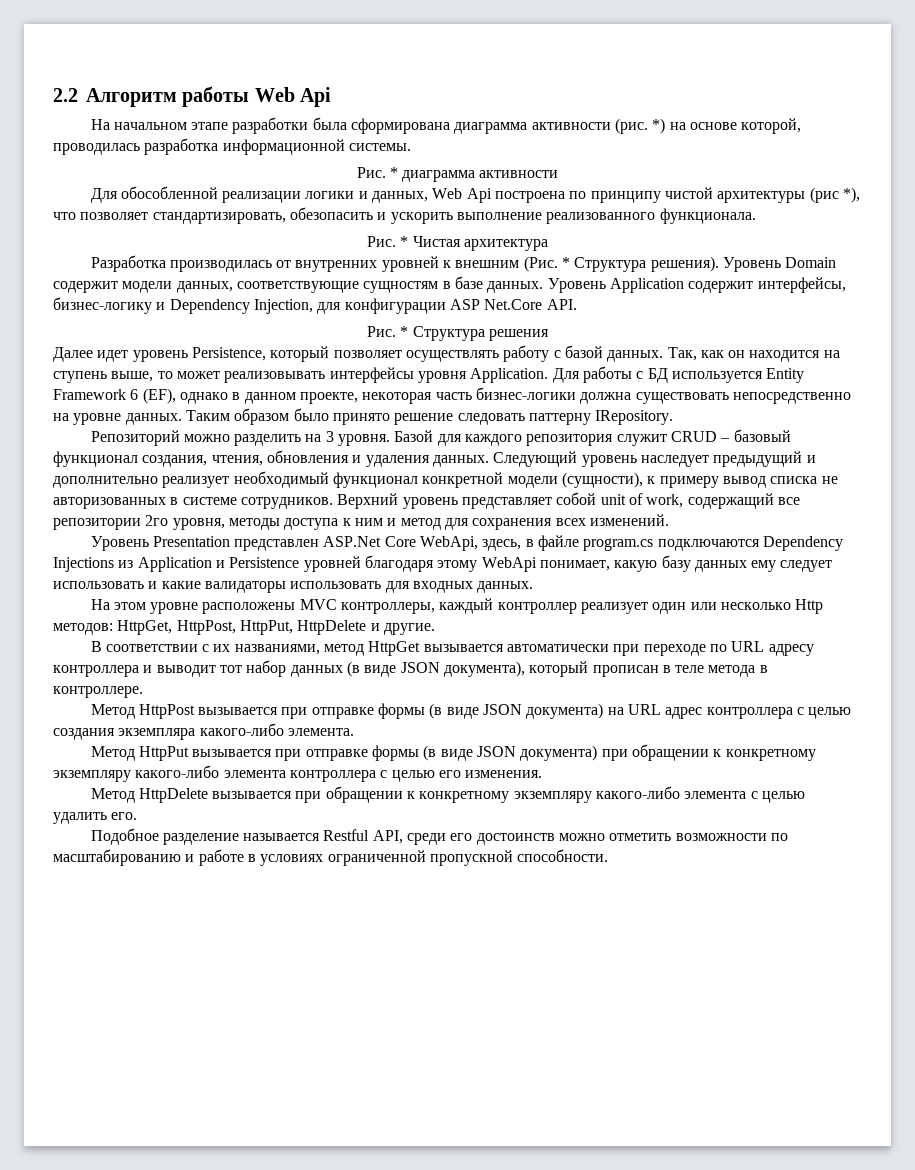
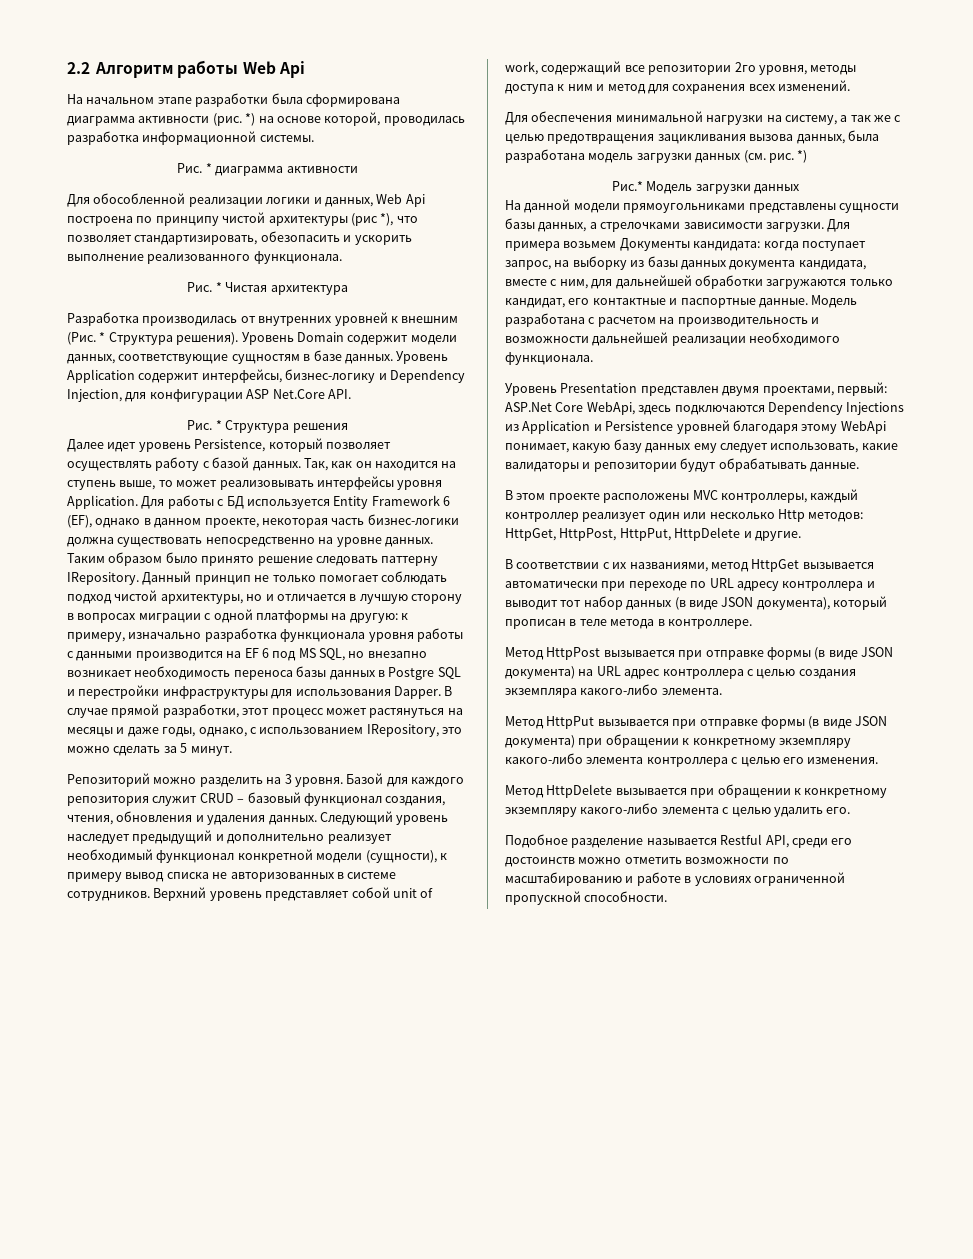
(674, 417) none -> [142,571,448,585] [67,590,462,604] [67,609,408,623] [67,628,463,642] [67,648,427,661] [67,666,461,680] [67,685,453,699] [67,704,463,718] [67,724,462,737] [67,743,232,756] Данный принцип не только помогает соблюдать подход чистой архитектуры, но и отличается в лучшую сторону в вопросах миграции с одной платформы на другую: к примеру, изначально разработка функционала уровня работы с данными производится на EF 6 под MS SQL, но внезапно возникает необходимость переноса базы данных в Postgre SQL и перестройки инфраструктуры для использования Dapper. В случае прямой разработки, этот процесс может растянуться на месяцы и даже годы, однако, с использованием IRepository, это можно сделать за 5 минут.
[90,535,654,551] Уровень Presentation представлен ASP.Net Core WebApi, здесь, в файле program.cs -> [505,111,902,125] [505,130,879,144] [505,149,808,163] [611,181,801,194] [505,199,899,213] [505,218,851,232] [505,238,866,251] [505,256,866,270] [505,275,893,289] [505,295,858,308] [505,313,819,327] [505,332,841,346] [505,352,593,365] [505,382,887,396] [505,402,672,415] Для обеспечения минимальной нагрузки на систему, а так же с целью предотвращения зацикливания вызова данных, была разработана модель загрузки данных (см. рис. *) // Рис.* Модель загрузки данных // На данной модели прямоугольниками представлены сущности базы данных, а стрелочками зависимости загрузки. Для примера возьмем Документы кандидата: когда поступает запрос, на выборку из базы данных документа кандидата, вместе с ним, для дальнейшей обработки загружаются только кандидат, его контактные и паспортные данные. Модель разработана с расчетом на производительность и возможности дальнейшей реализации необходимого функционала. // Уровень Presentation представлен двумя проектами, первый: ASP.Net Core WebApi, здесь
[53,581,534,593] [90,599,199,614] использовать и какие валидаторы использовать для входных данных. // На этом уровне -> [770,443,898,453] [505,458,859,472] [505,490,600,503] использовать, какие валидаторы и репозитории будут обрабатывать данные. // В этом проекте

